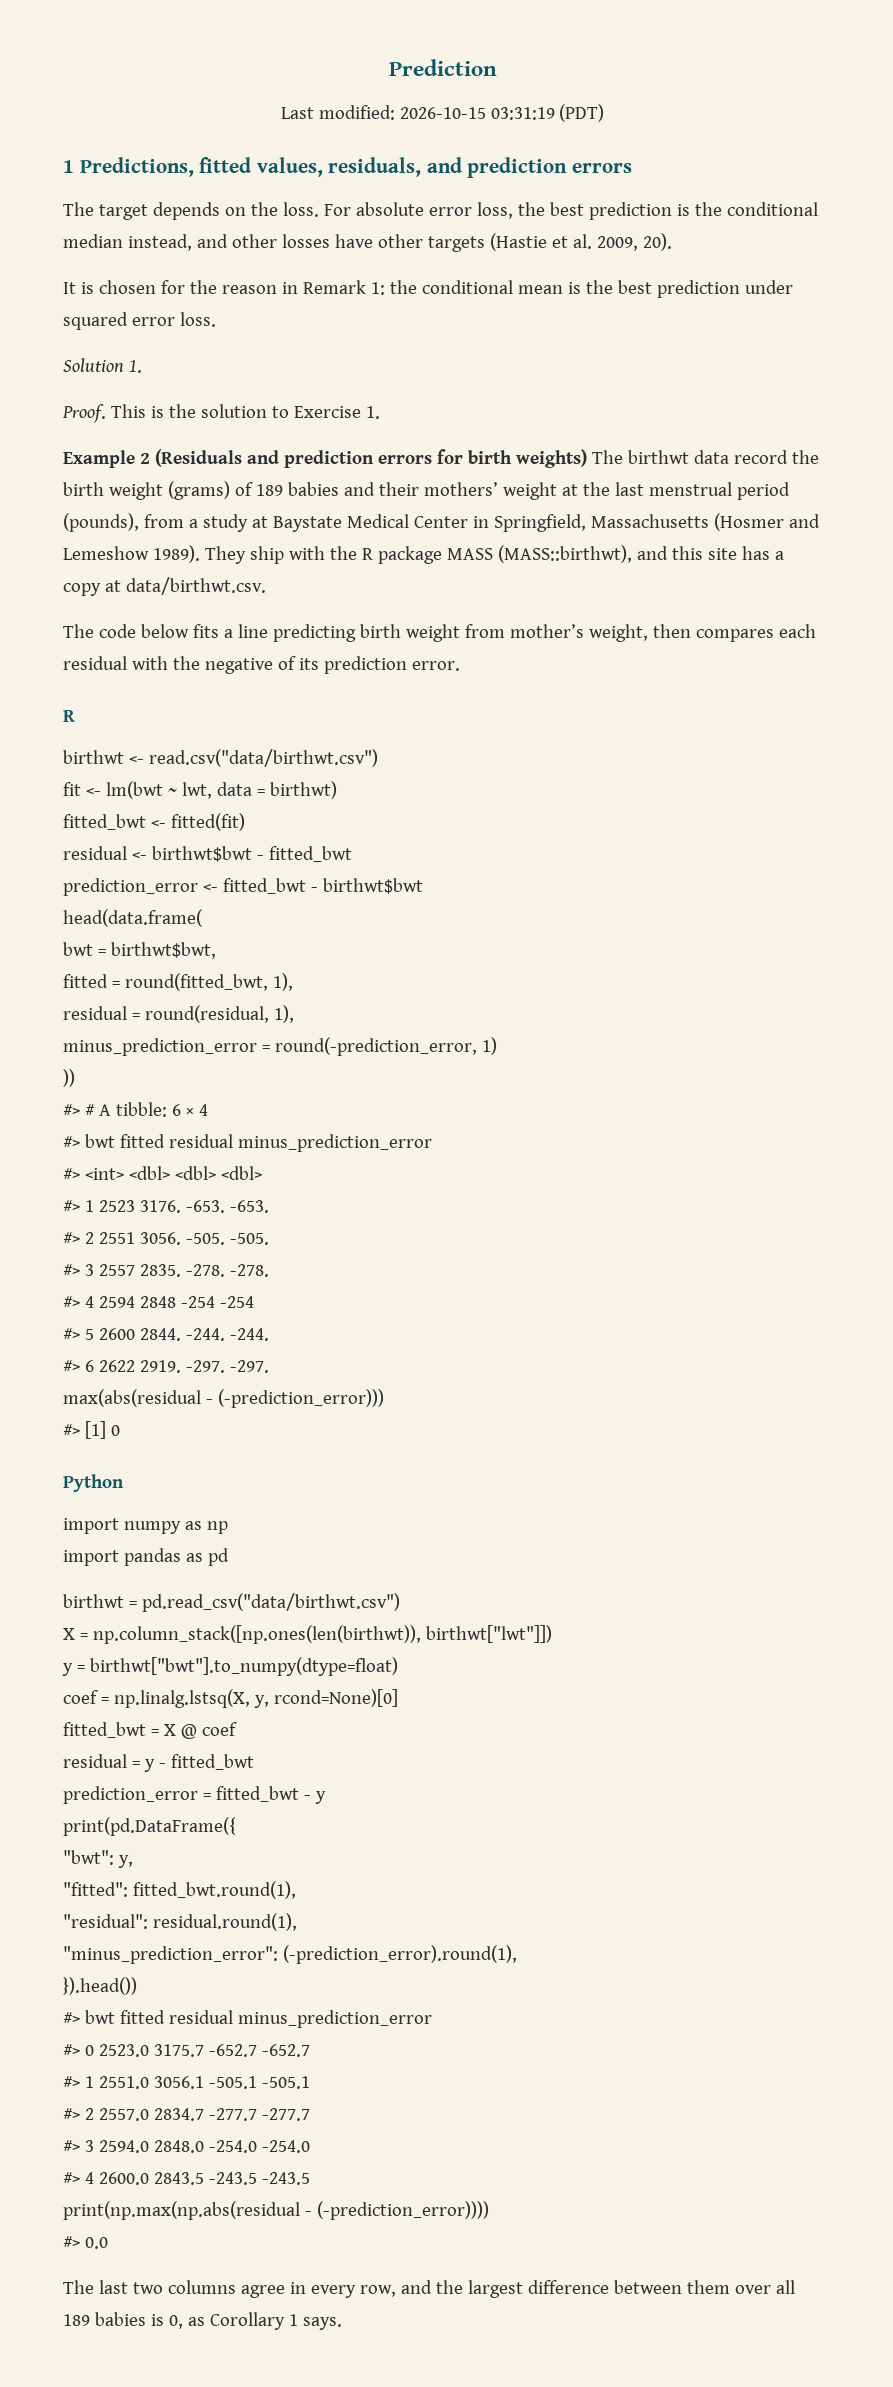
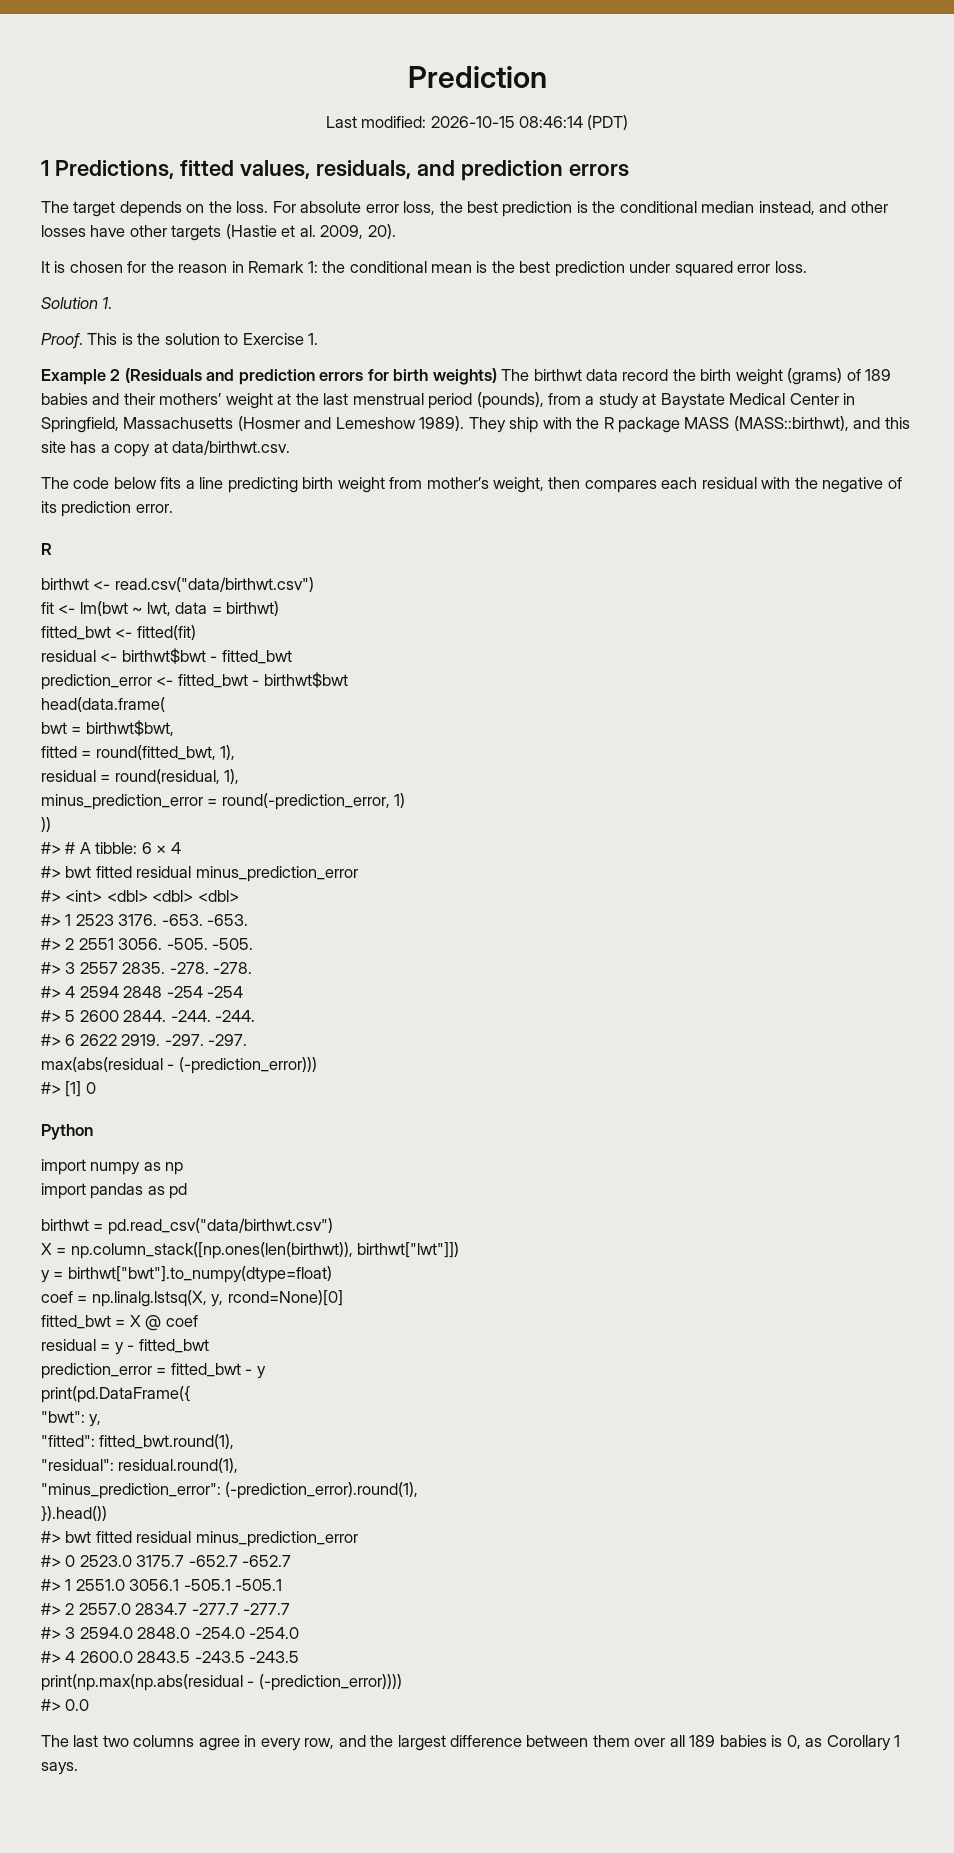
[490,107,555,120] 03:31:19 -> [518,116,583,128] 08:46:14

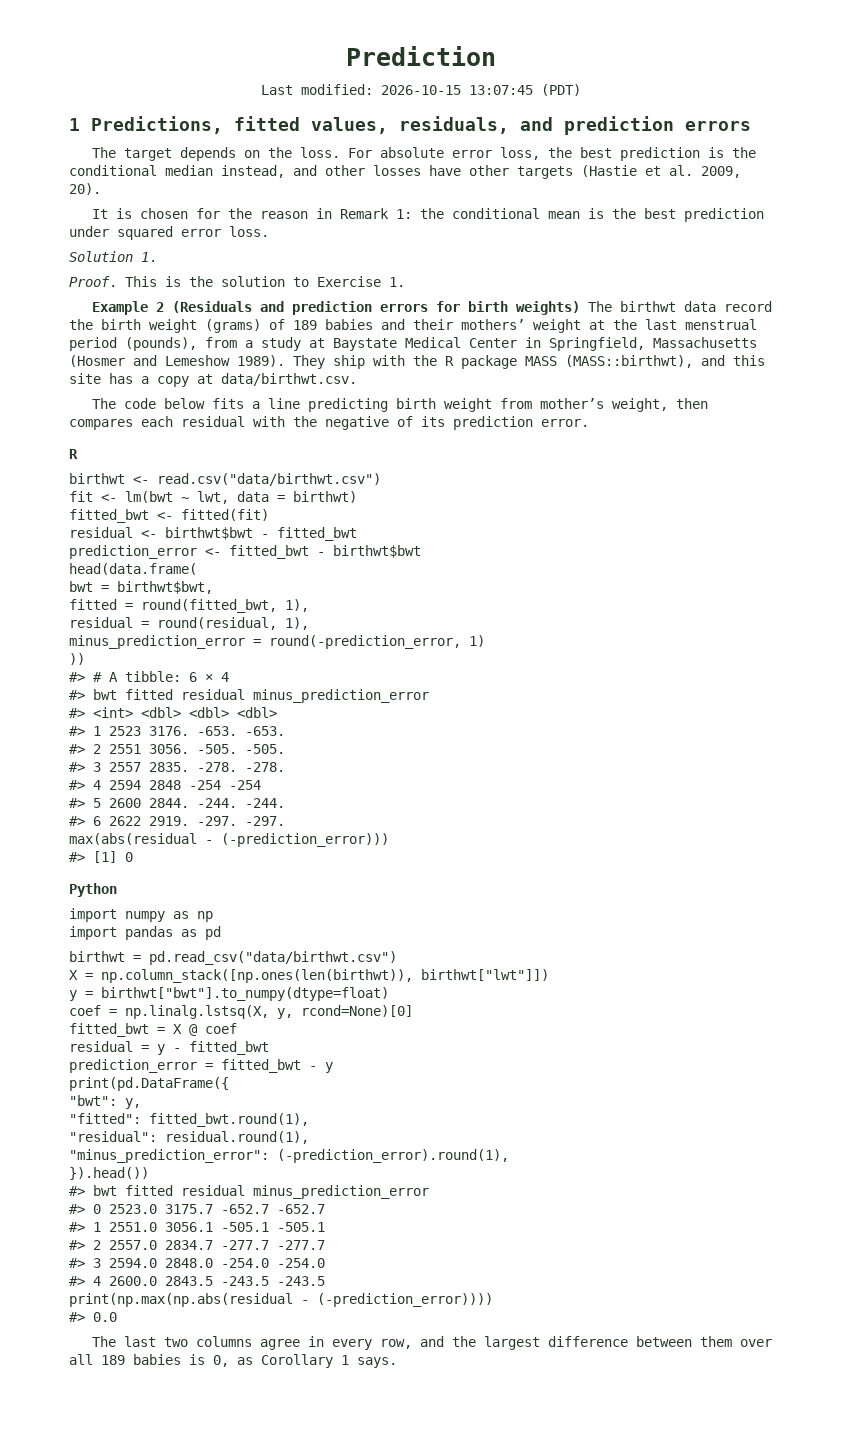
[518,116,583,128] 08:46:14 -> [468,85,533,95] 13:07:45

